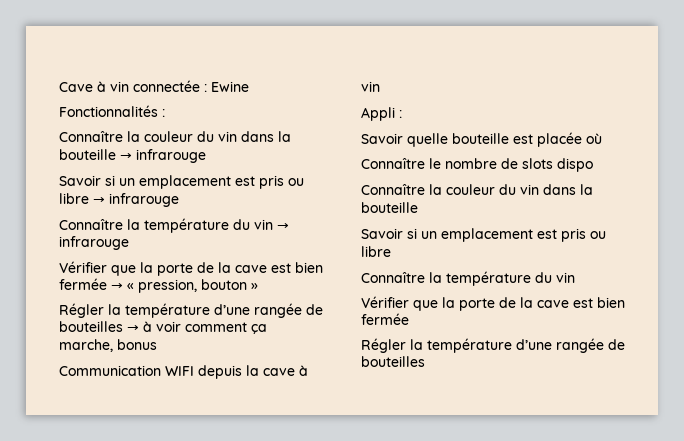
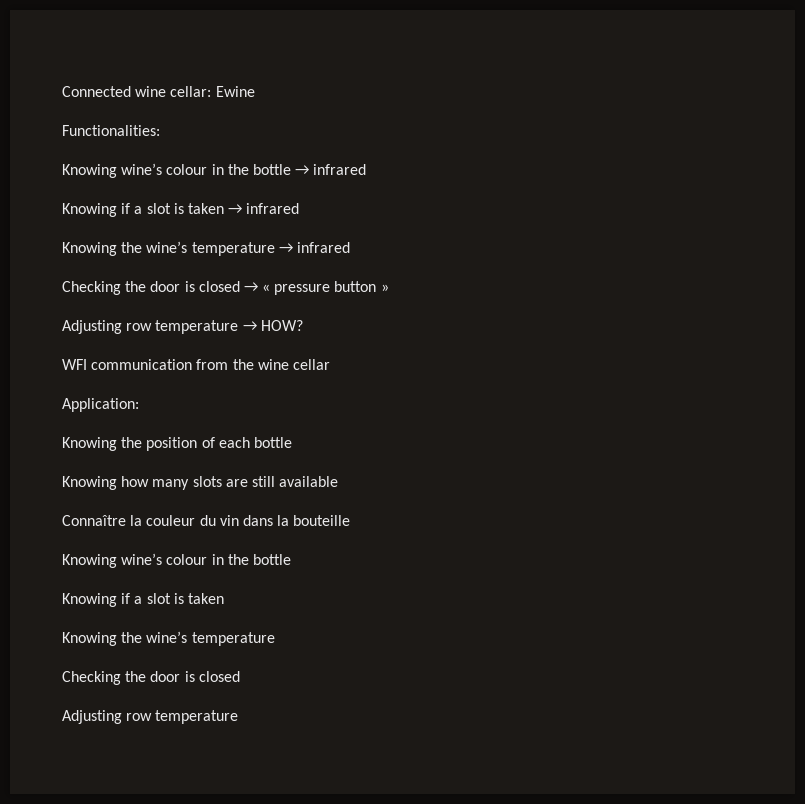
[59,80,249,92] [59,105,165,117] [59,131,291,142] [59,149,206,163] [59,175,304,189] [59,193,179,207] [59,218,289,233] [59,236,129,250] [59,261,323,276] [59,278,258,293] [59,303,323,318] [59,321,267,334] [59,339,157,352] [59,365,308,379] [361,81,380,92] [361,107,402,121] [361,132,602,147] [361,158,593,172] Cave à vin connectée : Ewine // Fonctionnalités : // Connaître la couleur du vin dans la bouteille → infrarouge // Savoir si un emplacement est pris ou libre → infrarouge // Connaître la température du vin → infrarouge // Vérifier que la porte de la cave est bien fermée → « pression, bouton » // Régler la température d’une rangée de bouteilles → à voir comment ça marche, bonus // Communication WIFI depuis la cave à vin // Appli : // Savoir quelle bouteille est placée où // Connaître le nombre de slots dispo -> [62,86,255,97] [62,125,160,136] [62,163,367,178] [62,203,300,217] [62,241,350,256] [62,281,389,295] [62,320,303,334] [62,359,330,370] [62,398,139,412] [62,437,292,451] [62,476,339,490] Connected wine cellar: Ewine // Functionalities: // Knowing wine’s colour in the bottle → infrared // Knowing if a slot is taken → infrared // Knowing the wine’s temperature → infrared // Checking the door is closed → « pressure button » // Adjusting row temperature → HOW? // WFI communication from the wine cellar // Application: // Knowing the position of each bottle // Knowing how many slots are still available
[361,228,606,242] [361,246,391,257] [361,271,575,286] [361,296,625,311] [361,313,409,325] [361,338,625,353] [361,356,425,367] Savoir si un emplacement est pris ou libre // Connaître la température du vin // Vérifier que la porte de la cave est bien fermée // Régler la température d’une rangée de bouteilles -> [62,553,291,568] [62,593,224,607] [62,631,275,646] [62,671,240,685] [62,710,239,724] Knowing wine’s colour in the bottle // Knowing if a slot is taken // Knowing the wine’s temperature // Checking the door is closed // Adjusting row temperature

